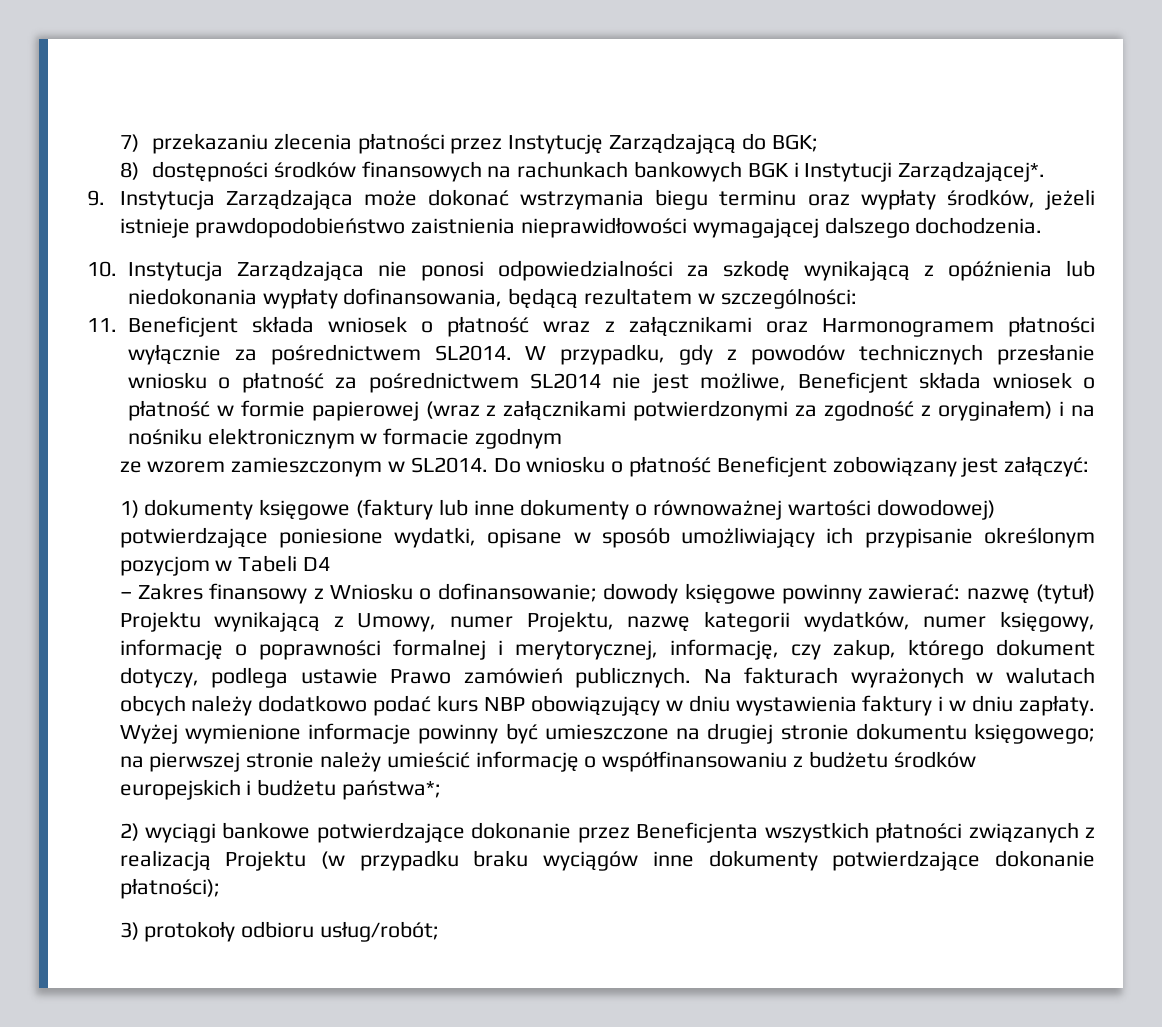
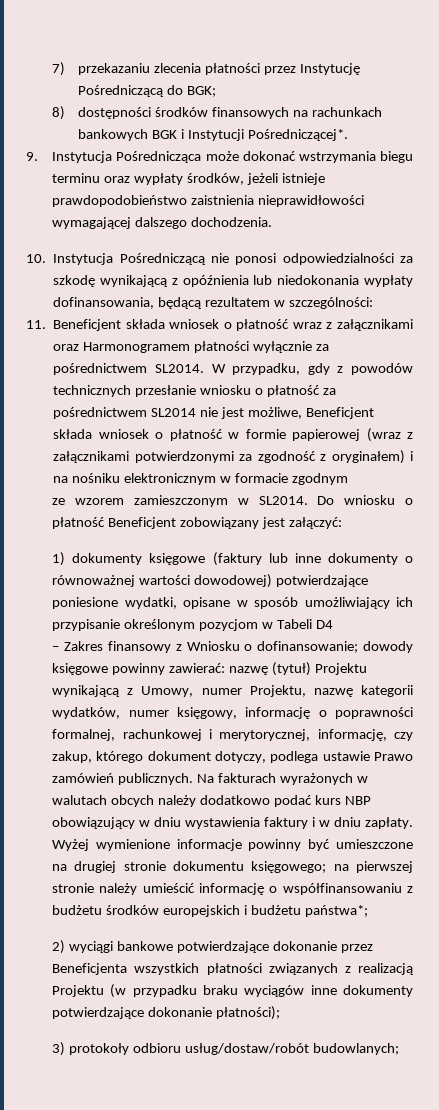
[609,133,737,154] Zarządzającą -> [78,85,165,97] Pośredniczącą
[898,161,1046,182] Zarządzającej*. -> [248,129,349,141] Pośredniczącej*.
[225,189,353,210] Zarządzająca -> [116,151,202,163] Pośrednicząca
[236,260,364,281] Zarządzająca -> [119,253,206,265] Pośredniczącą
[392,639,486,660] formalnej -> [52,729,202,741] formalnej, rachunkowej
[319,921,439,942] usług/robót; -> [184,1043,399,1055] usług/dostaw/robót budowlanych;

